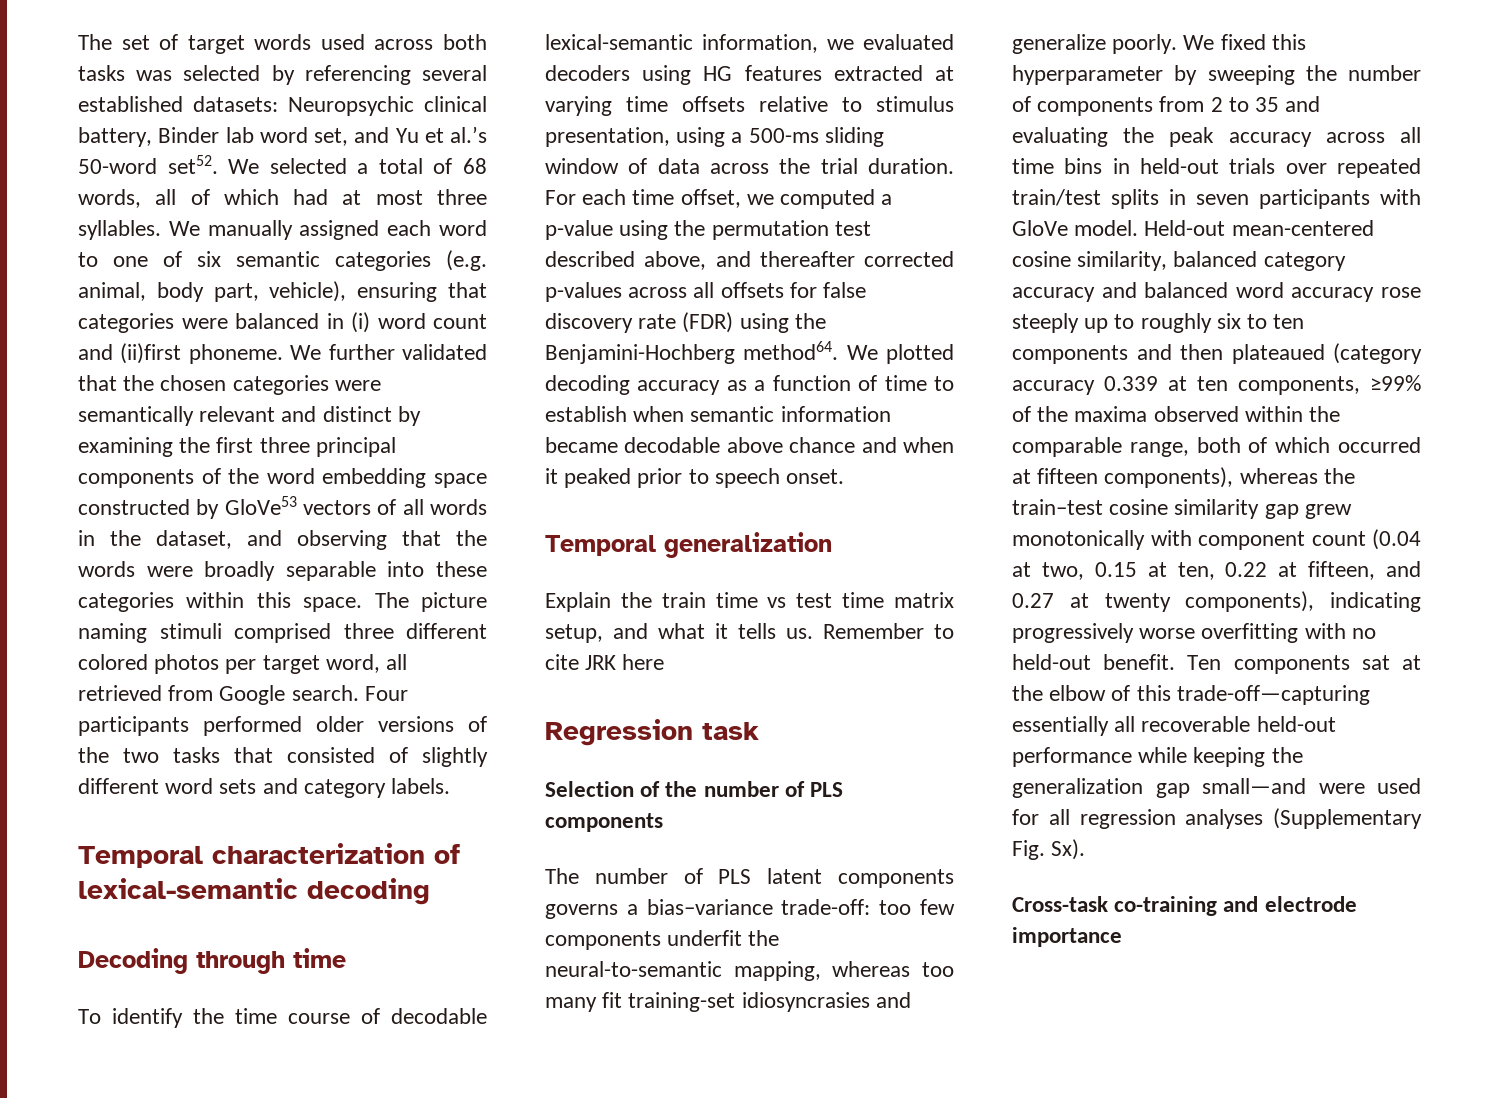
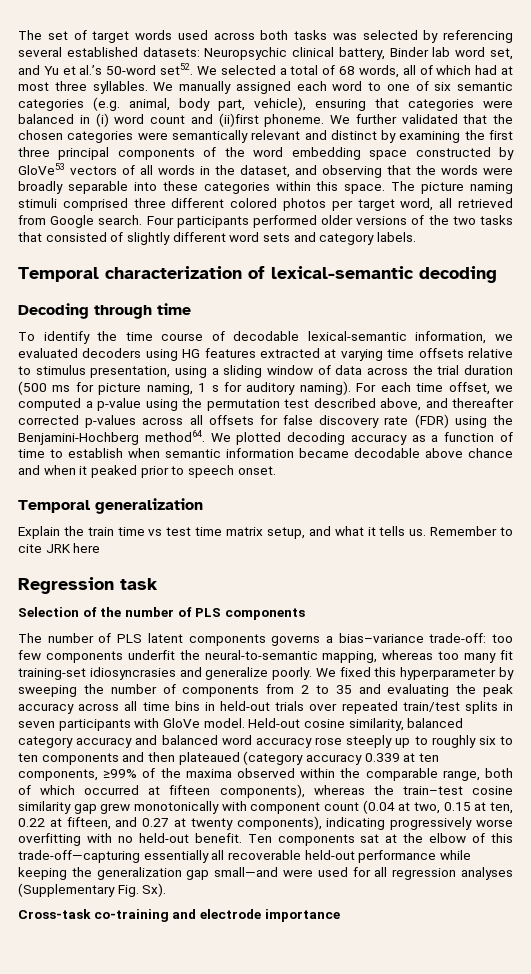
[748,128,819,143] 500-ms -> (219, 371) none
[868,158,954,174] duration. -> [464,365,513,375] [18,381,351,395] duration (500 ms for picture naming, 1 s for auditory naming).
[1231,220,1374,236] mean-centered -> (301, 723) none

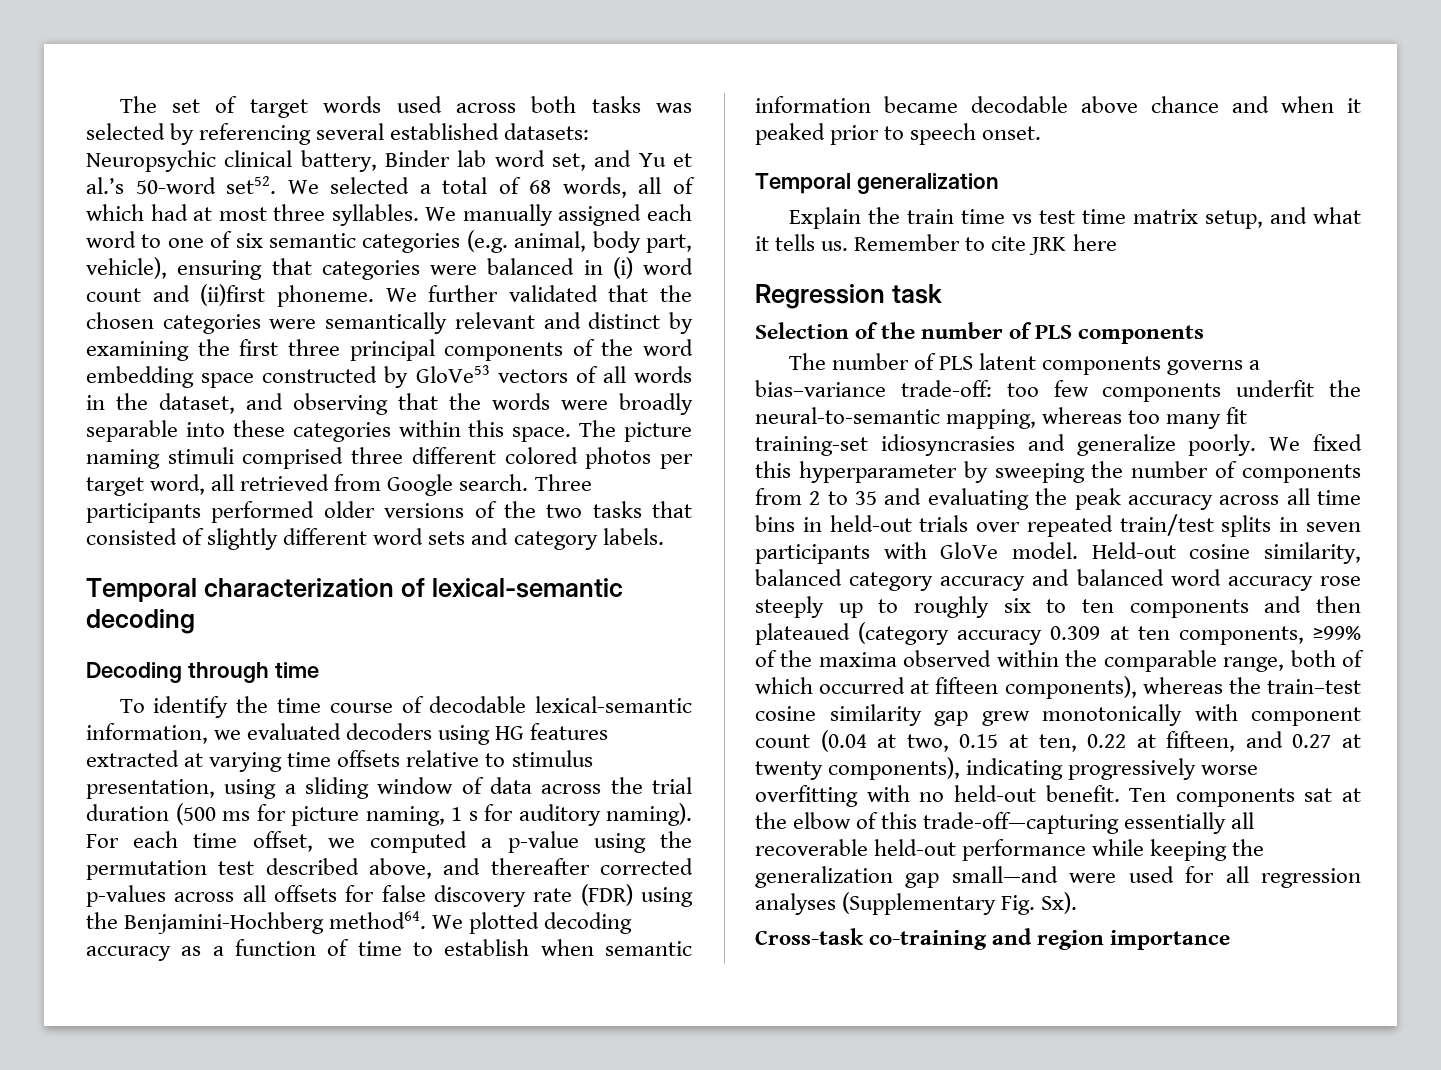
[146,216,174,225] Four -> [534,474,592,491] Three
[364,753,400,762] 0.339 -> [1050,626,1101,640] 0.309
[199,909,261,919] electrode -> [1037,930,1105,950] region

